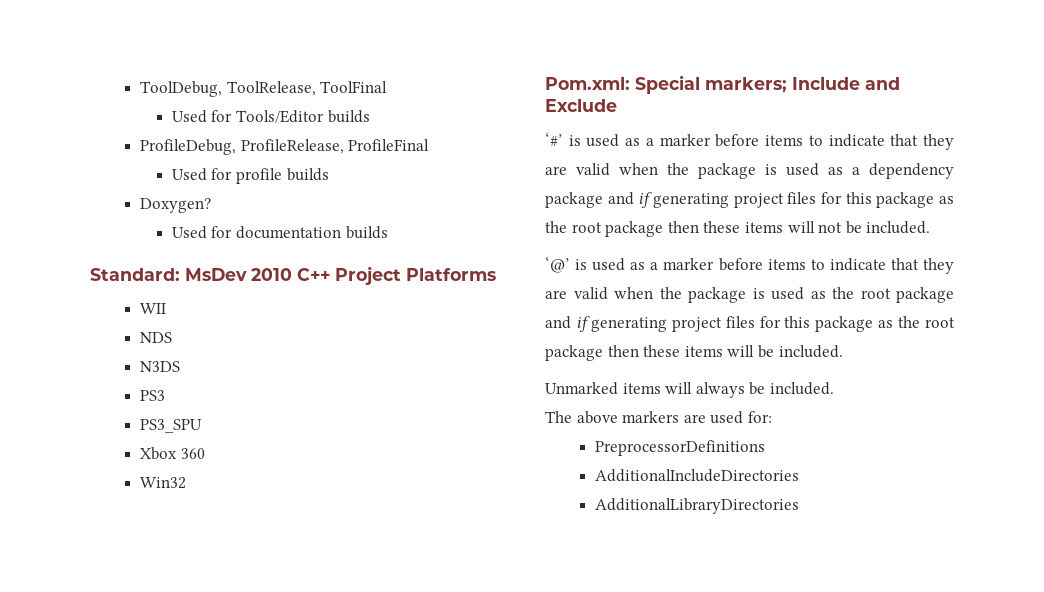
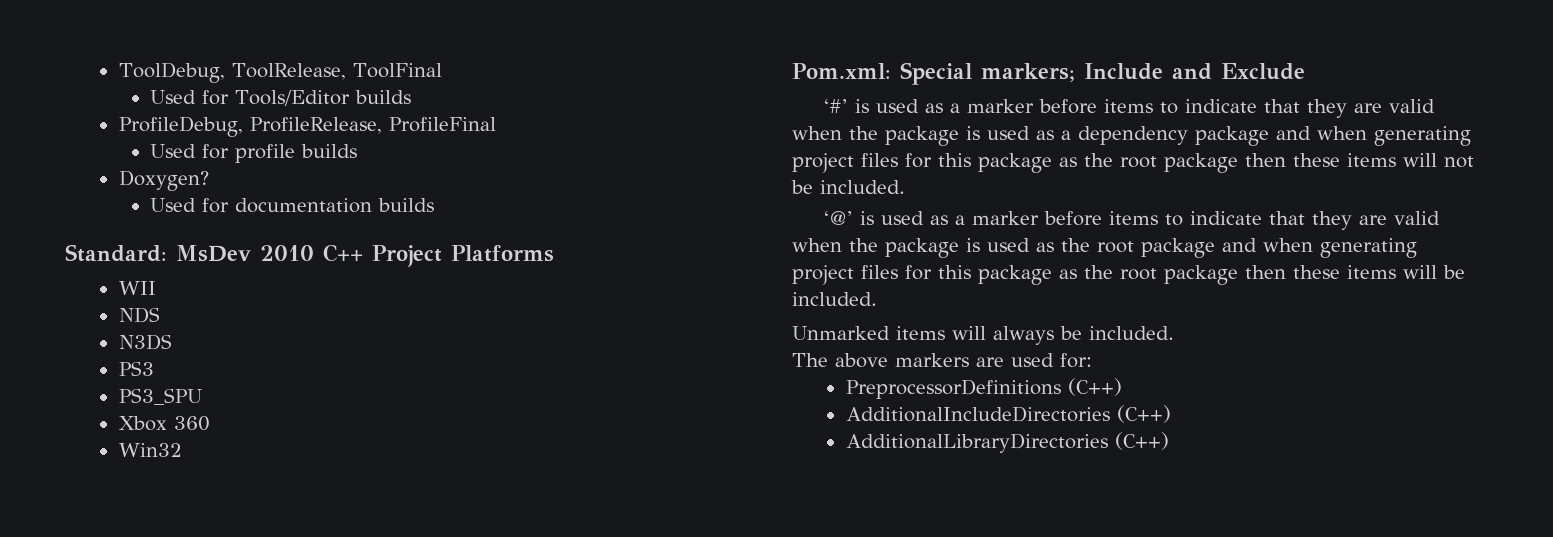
[638,192,653,208] if -> [1317,126,1367,140] when
[575,316,590,332] if -> [1263,238,1313,252] when
(766, 448) none -> [1067,378,1122,396] (C++)
(800, 475) none -> [1116,405,1171,423] (C++)
(800, 506) none -> [1114,432,1169,450] (C++)

